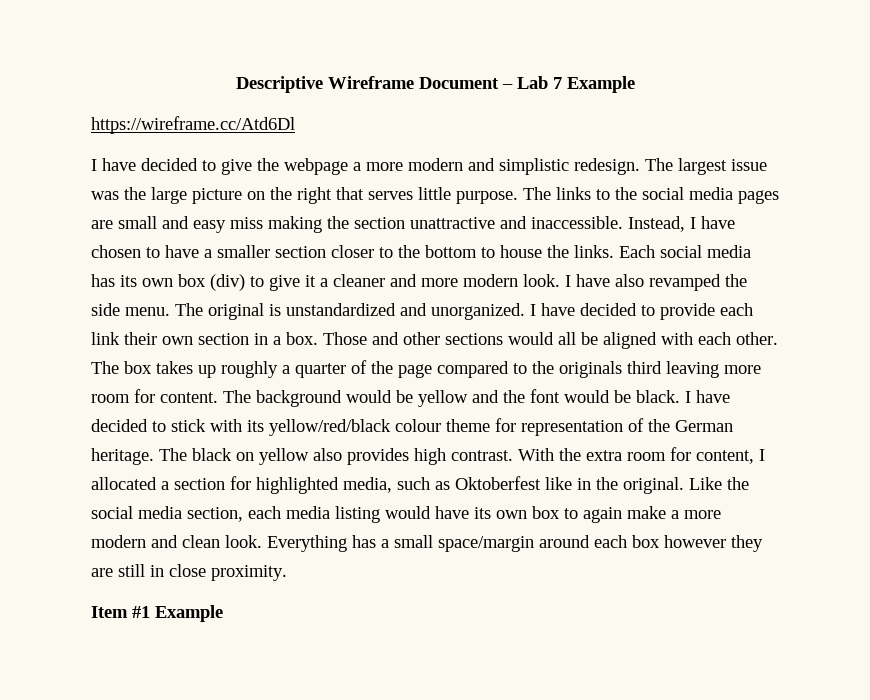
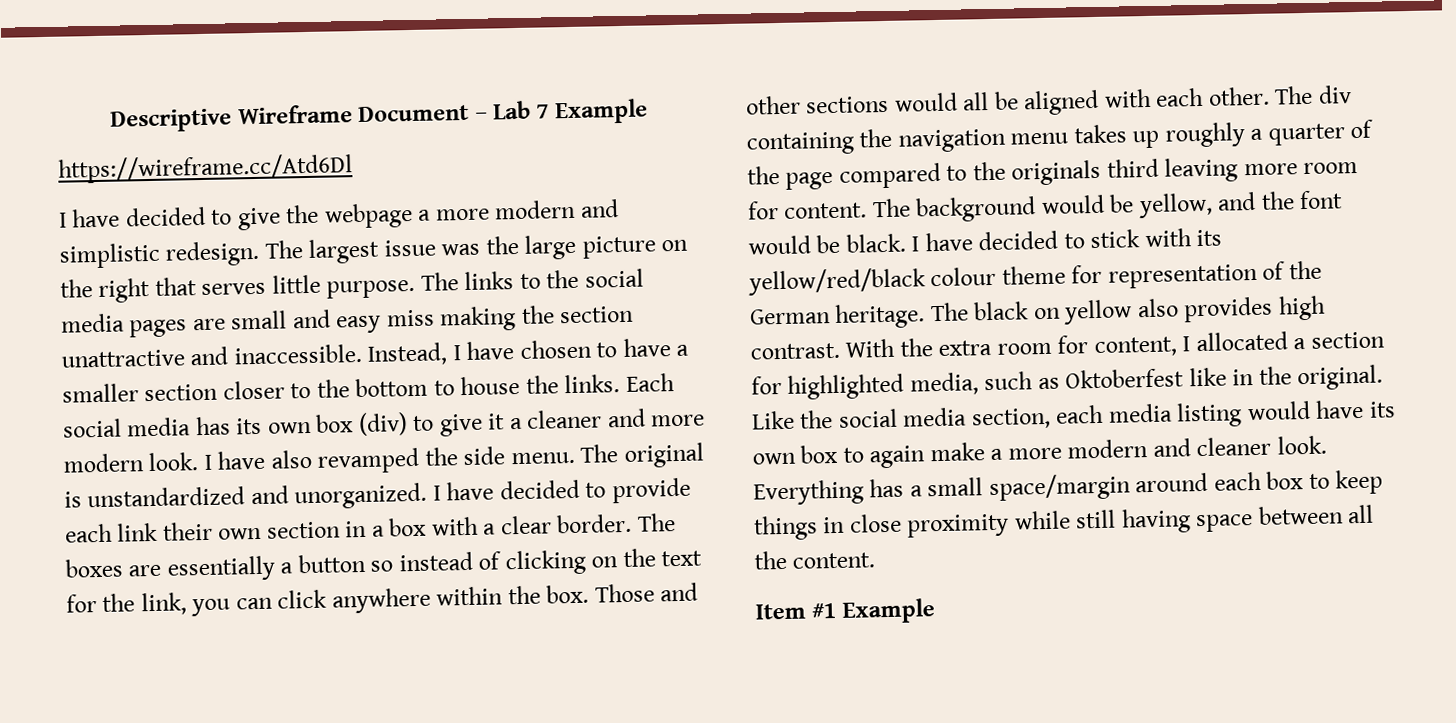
(281, 340) none -> [388,513,676,537] [65,548,703,582] [66,585,541,617] box with a clear border. The boxes are essentially a button so instead of clicking on the text for the link, you can click anywhere within the
[124,361,152,374] box -> [1317,85,1352,104] [746,128,1069,156] div containing the navigation menu
[418,390,468,407] yellow -> [1137,192,1213,219] yellow,
[182,535,220,548] clean -> [1196,436,1272,457] cleaner
[664,535,763,552] [91,564,287,581] however they are still in close proximity. -> [1308,469,1384,495] [753,504,1375,541] [754,550,876,570] to keep things in close proximity while still having space between all the content.

